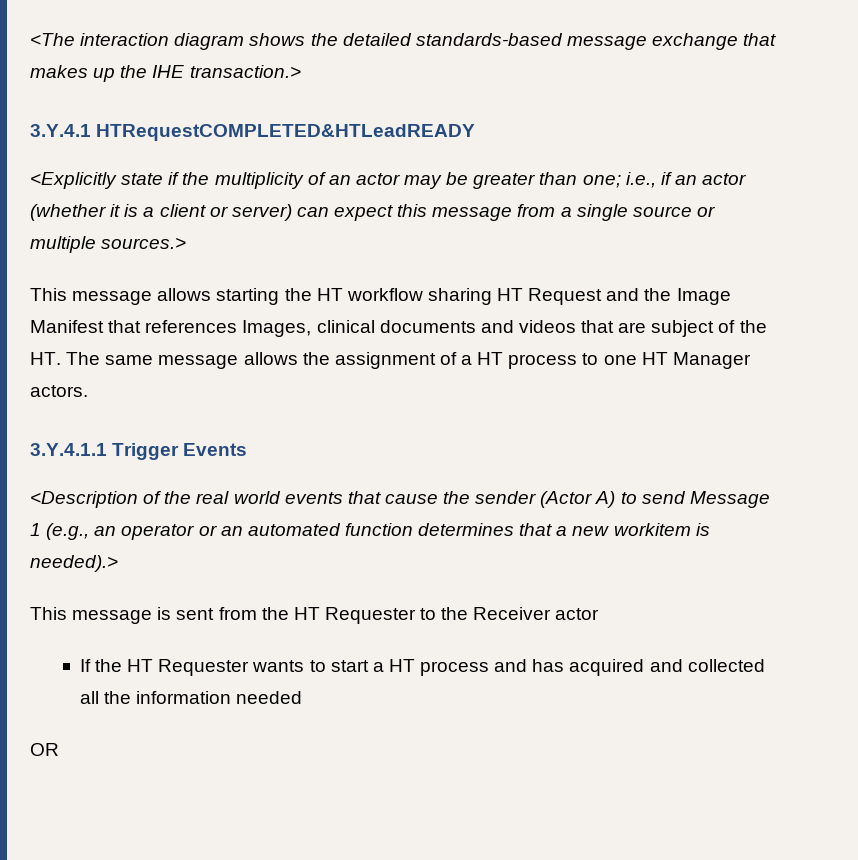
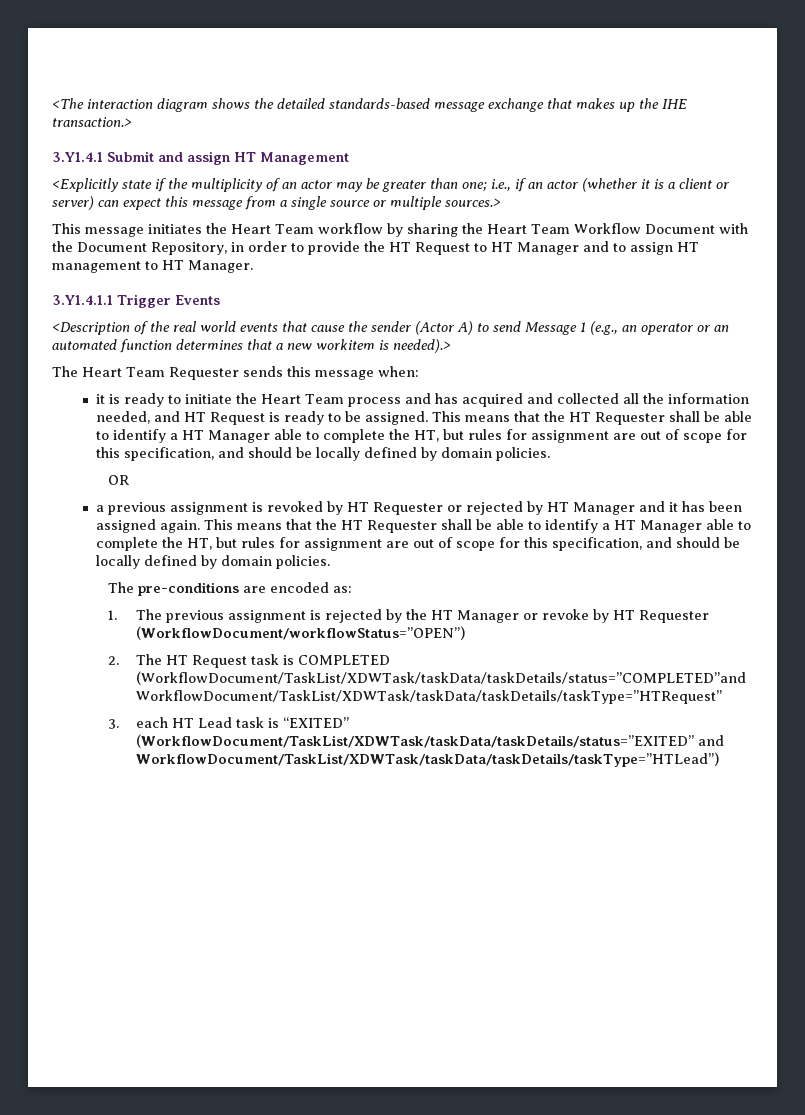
[30,124,476,141] 3.Y.4.1 HTRequestCOMPLETED&HTLeadREADY -> [52,151,349,165] 3.Y1.4.1 Submit and assign HT Management
[157,288,731,305] [30,320,767,337] [30,352,751,369] [30,385,88,397] [30,443,107,456] allows starting the HT workflow sharing HT Request and the Image Manifest that references Images, clinical documents and videos that are subject of the HT. The same message allows the assignment of a HT process to one HT Manager actors. // 3.Y.4.1.1 -> [148,223,748,237] [52,241,699,255] [52,260,253,273] [52,295,113,305] initiates the Heart Team workflow by sharing the Heart Team Workflow Document with the Document Repository, in order to provide the HT Request to HT Manager and to assign HT management to HT Manager. // 3.Y1.4.1.1
[30,607,600,624] [79,659,415,676] This message is sent from the HT Requester to the Receiver actor // If the HT Requester wants to start a HT -> [52,366,419,380] [95,393,344,407] The Heart Team Requester sends this message when: // it is ready to initiate the Heart Team
[236,691,303,704] [30,743,59,756] needed // OR -> [95,411,752,425] [95,429,747,443] [95,447,550,461] [107,475,129,485] [95,501,742,515] [95,519,751,533] [95,537,740,551] [95,555,330,569] [107,582,352,596] [107,609,709,623] [135,626,465,640] [107,654,390,668] [135,671,747,685] [135,690,723,704] [107,717,349,729] [135,734,725,748] [135,752,720,767] needed, and HT Request is ready to be assigned. This means that the HT Requester shall be able to identify a HT Manager able to complete the HT, but rules for assignment are out of scope for this specification, and should be locally defined by domain policies. // OR // a previous assignment is revoked by HT Requester or rejected by HT Manager and it has been assigned again. This means that the HT Requester shall be able to identify a HT Manager able to complete the HT, but rules for assignment are out of scope for this specification, and should be locally defined by domain policies. // The pre-conditions are encoded as: // 1. The previous assignment is rejected by the HT Manager or revoke by HT Requester (WorkflowDocument/workflowStatus=”OPEN”) // 2. The HT Request task is COMPLETED (WorkflowDocument/TaskList/XDWTask/taskData/taskDetails/status=”COMPLETED”and WorkflowDocument/TaskList/XDWTask/taskData/taskDetails/taskType=”HTRequest” // 3. each HT Lead task is “EXITED” (WorkflowDocument/TaskList/XDWTask/taskData/taskDetails/status=”EXITED” and WorkflowDocument/TaskList/XDWTask/taskData/taskDetails/taskType=”HTLead”)

